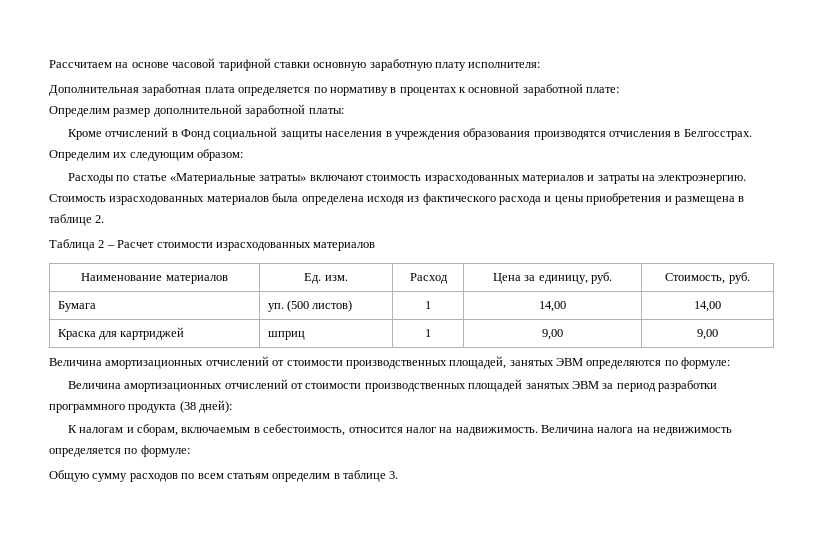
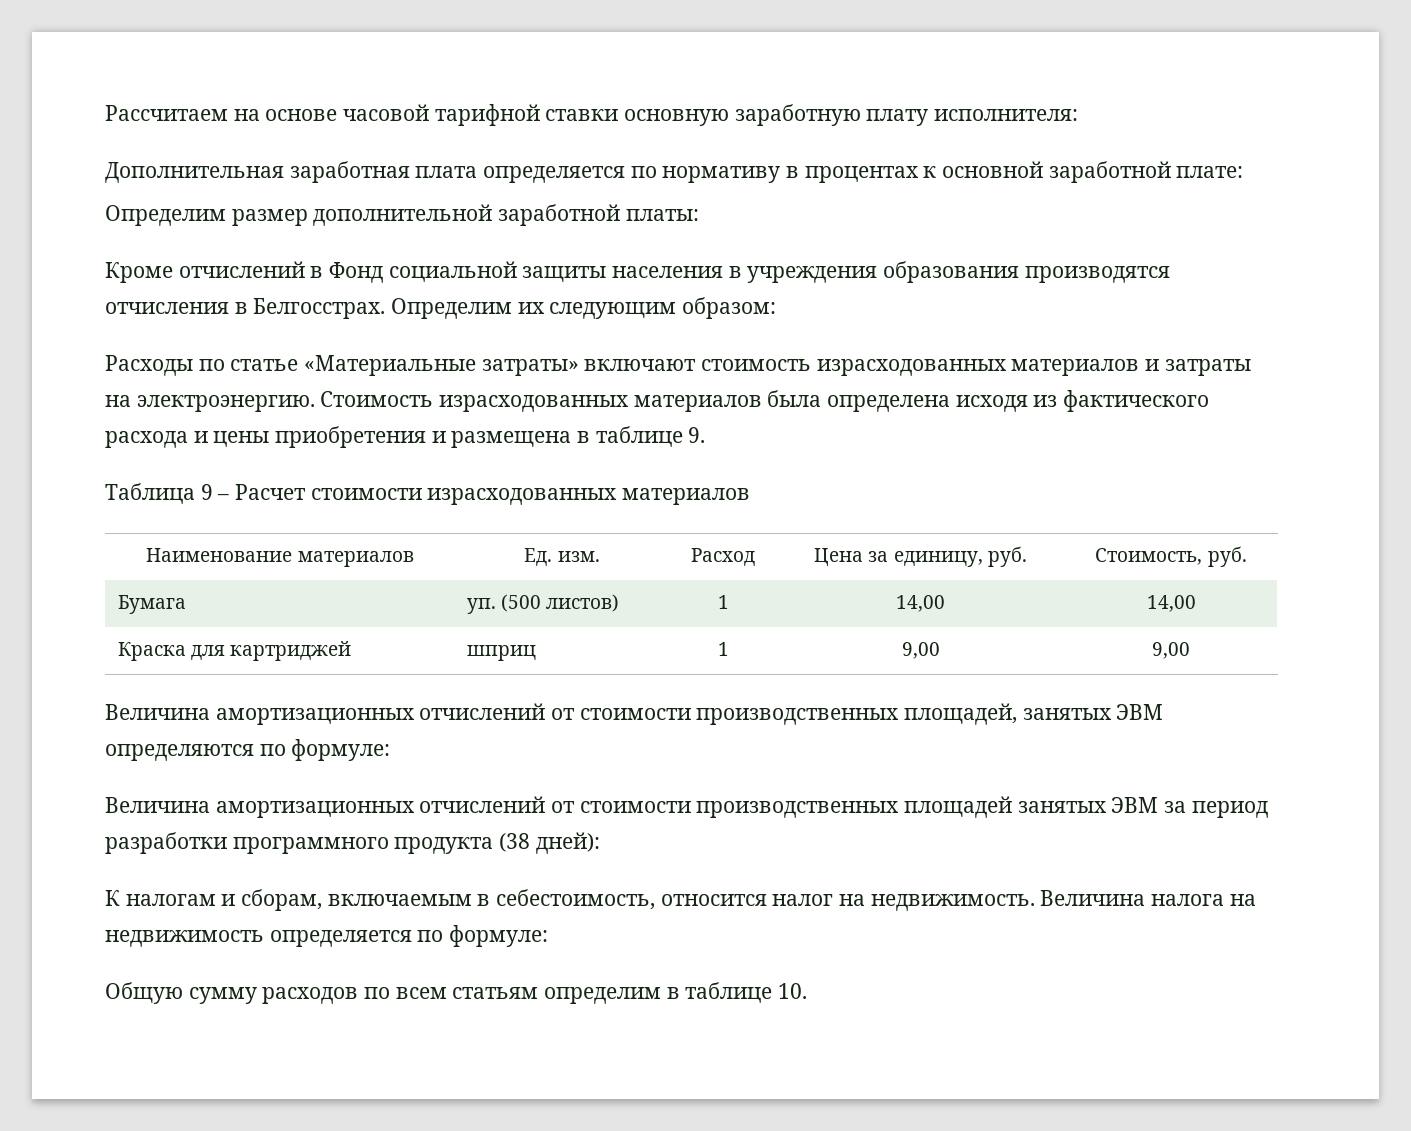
[95,215,105,223] 2. -> [688,427,706,443] 9.
[98,240,105,248] 2 -> [200,484,213,500] 9
[455,427,538,436] надвижимость. -> [870,894,1035,911] недвижимость.
[389,471,399,479] 3. -> [778,983,808,999] 10.

